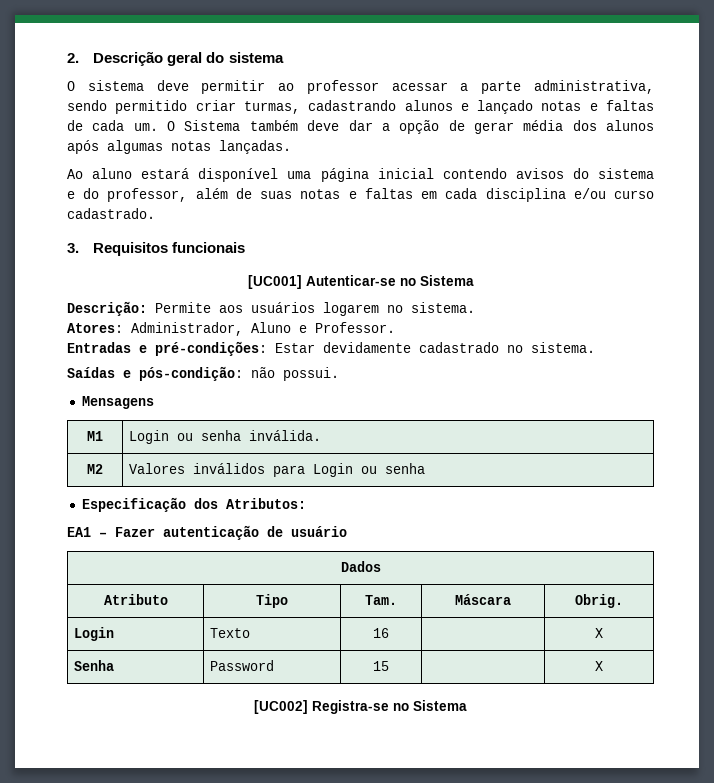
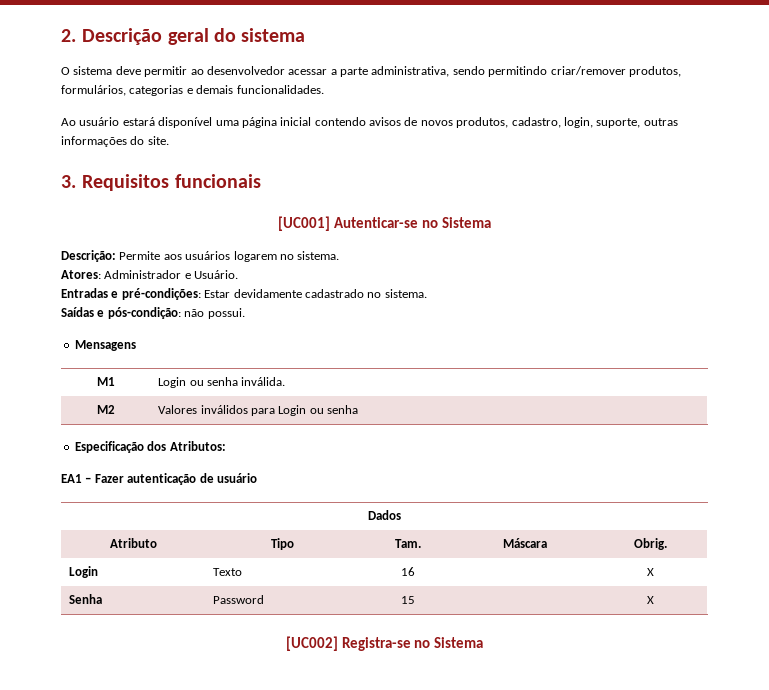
[306,80,379,94] professor -> [206,66,285,75] desenvolvedor
[115,100,654,114] [67,120,654,134] [67,140,291,154] permitido criar turmas, cadastrando alunos e lançado notas e faltas de cada um. O Sistema também deve dar a opção de gerar média dos alunos após algumas notas lançadas. -> [488,66,681,77] [61,85,324,96] permitindo criar/remover produtos, formulários, categorias e demais funcionalidades.
[92,168,133,179] aluno -> [79,117,120,126] usuário
[572,168,655,179] [67,188,654,202] [67,208,155,219] do sistema e do professor, além de suas notas e faltas em cada disciplina e/ou curso cadastrado. -> [404,117,678,128] [61,136,169,147] de novos produtos, cadastro, login, suporte, outras informações do site.
[131,322,395,336] Administrador, Aluno e Professor. -> [104,270,239,279] Administrador e Usuário.

